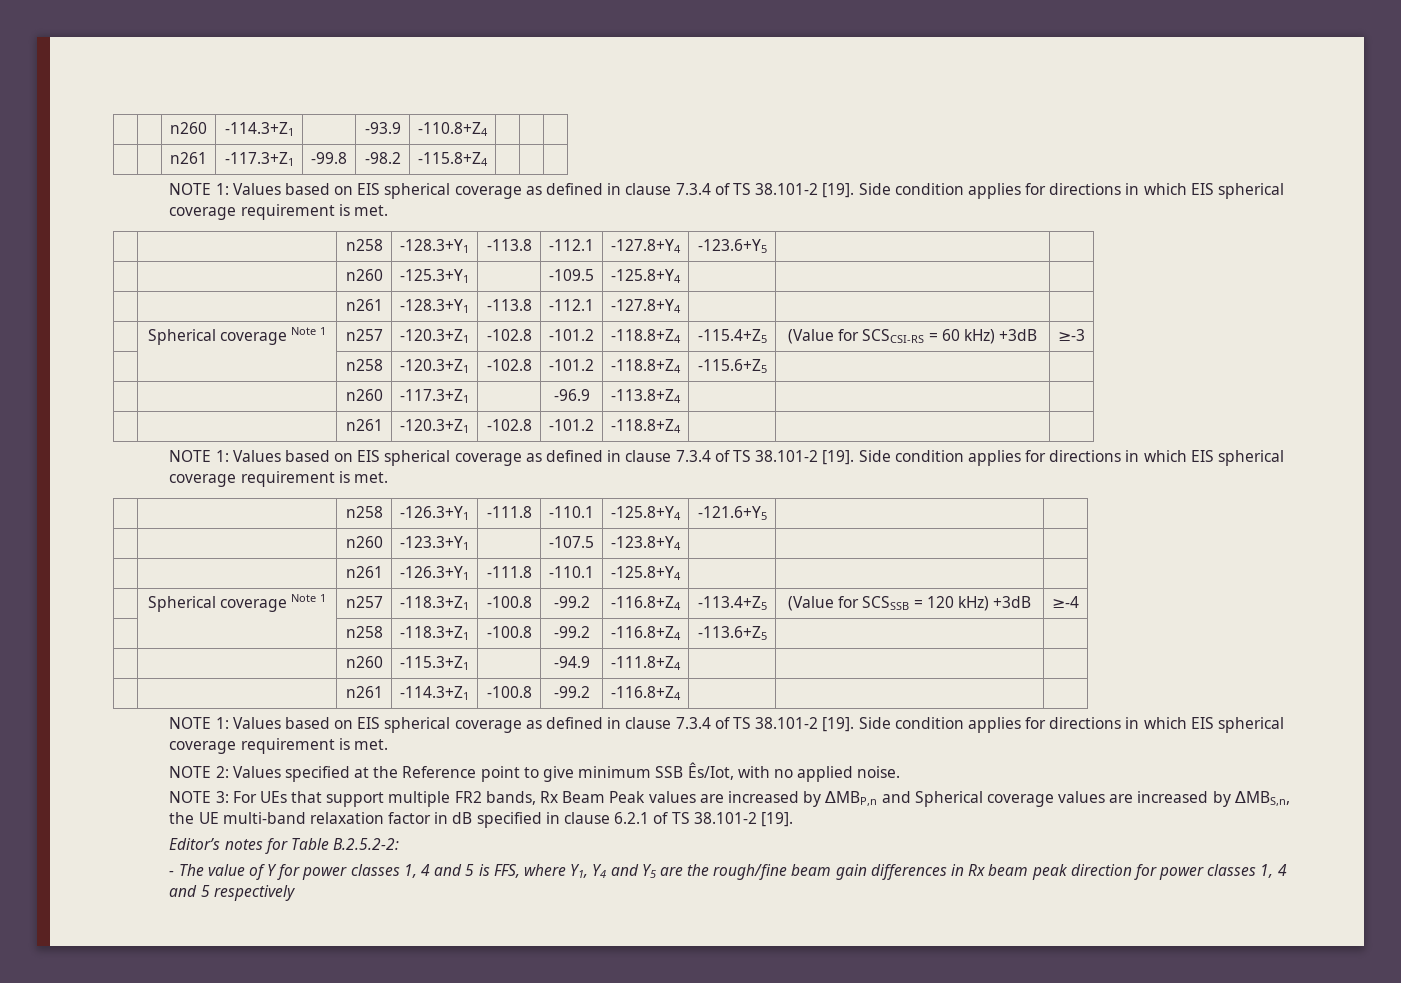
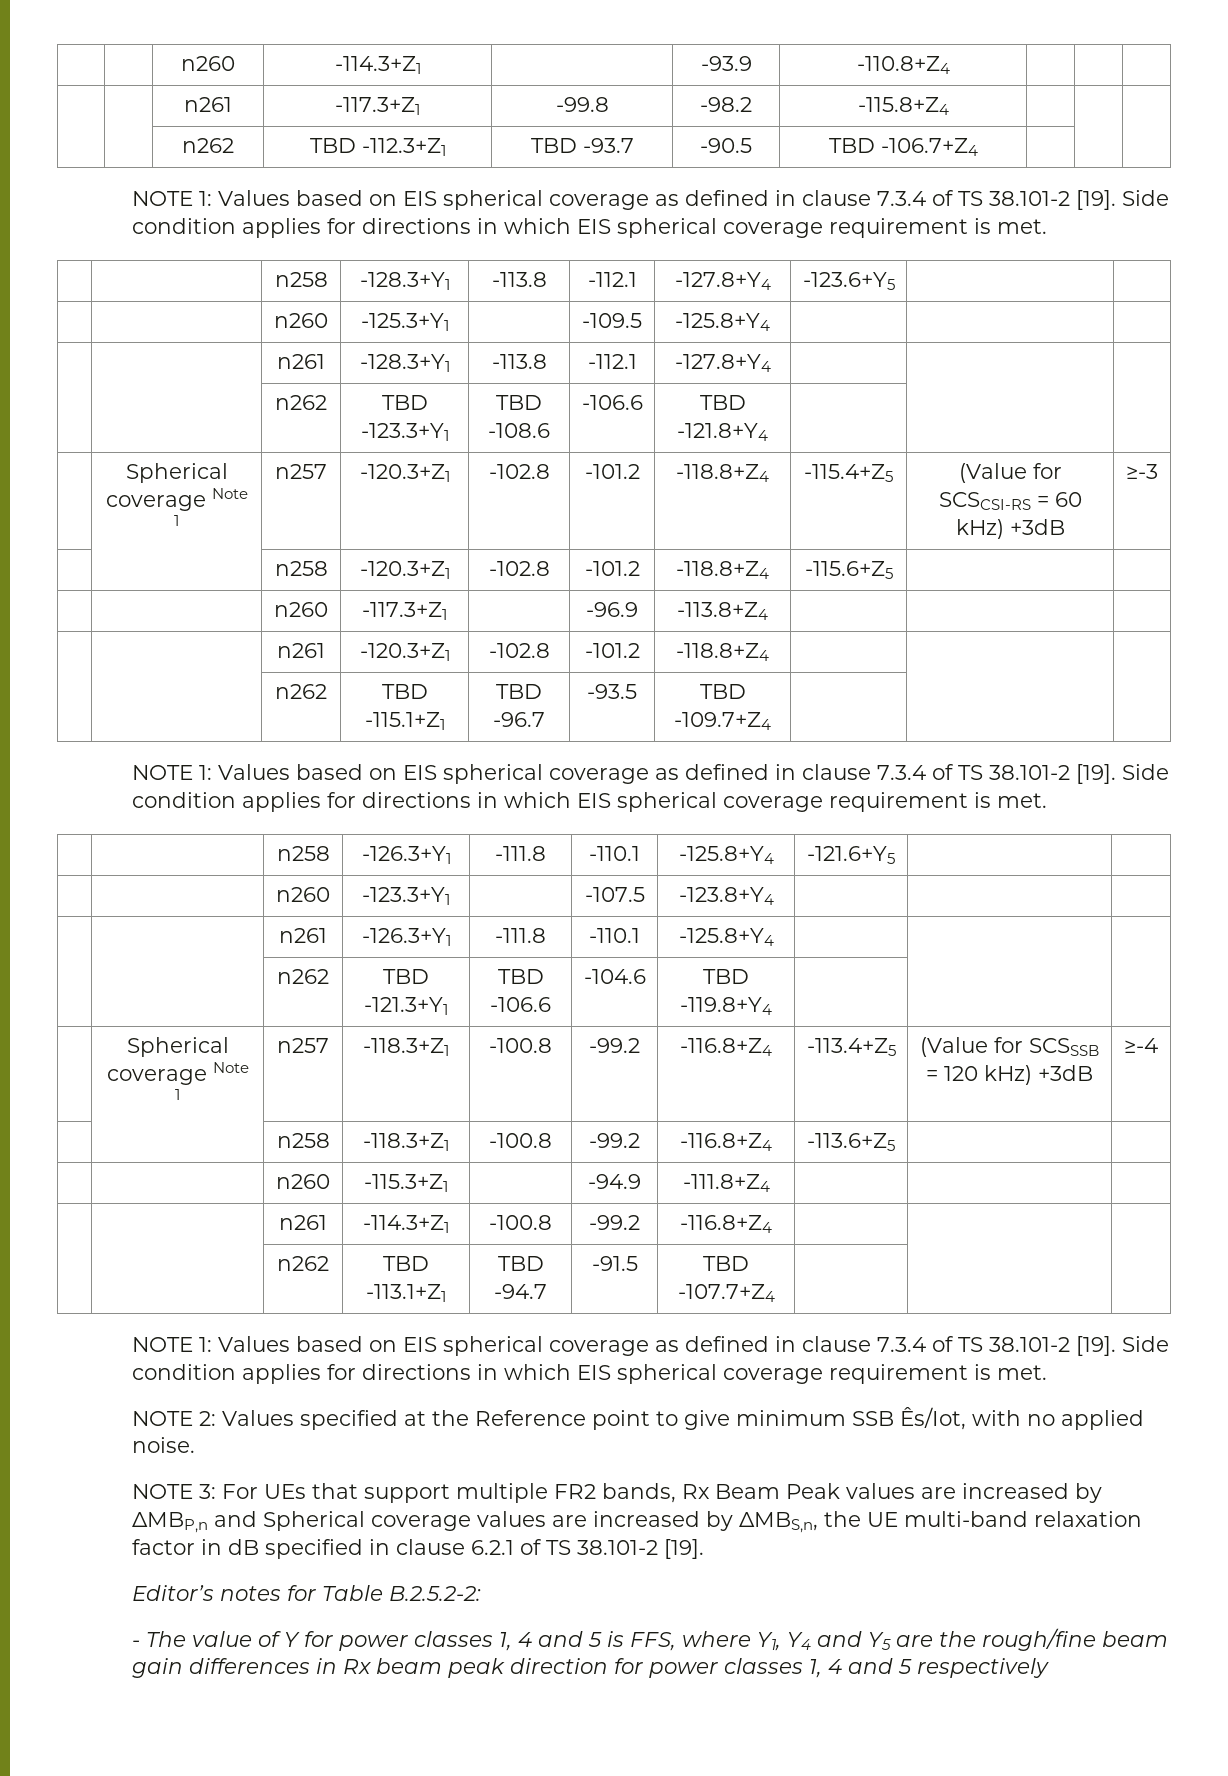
(488, 159) none -> [182,138,234,153] [309,138,446,156] [530,138,634,153] [700,138,752,153] [828,138,978,156] // | | n262 | TBD -112.3+Z1 | TBD -93.7 | -90.5 | TBD -106.7+Z4 | | |
(681, 306) none -> [275,395,327,410] [381,395,428,410] [360,423,449,441] [496,395,542,410] [488,423,550,438] [581,395,643,410] [699,395,746,410] [677,423,768,441] // | | n262 | TBD -123.3+Y1 | TBD -108.6 | -106.6 | TBD -121.8+Y4 | | |
(681, 426) none -> [275,684,327,699] [381,684,428,699] [364,712,445,730] [496,684,542,699] [493,712,545,727] [587,684,637,699] [699,684,746,699] [674,712,771,730] // | | n262 | TBD -115.1+Z1 | TBD -96.7 | -93.5 | TBD -109.7+Z4 | | |
(681, 573) none -> [277,969,329,984] [383,969,429,984] [364,997,448,1015] [497,969,544,984] [490,997,551,1012] [583,969,646,984] [703,969,749,984] [680,997,772,1015] // | | n262 | TBD -121.3+Y1 | TBD -106.6 | -104.6 | TBD -119.8+Y4 | | |
(681, 693) none -> [277,1256,329,1271] [383,1256,429,1271] [366,1284,446,1302] [497,1256,544,1271] [494,1284,547,1299] [591,1256,638,1271] [703,1256,749,1271] [677,1284,775,1302] // | | n262 | TBD -113.1+Z1 | TBD -94.7 | -91.5 | TBD -107.7+Z4 | | |

